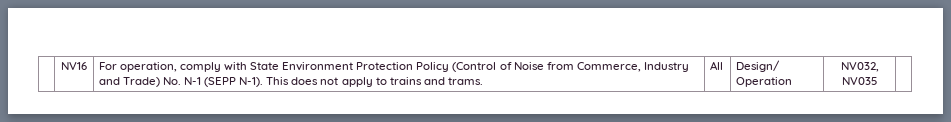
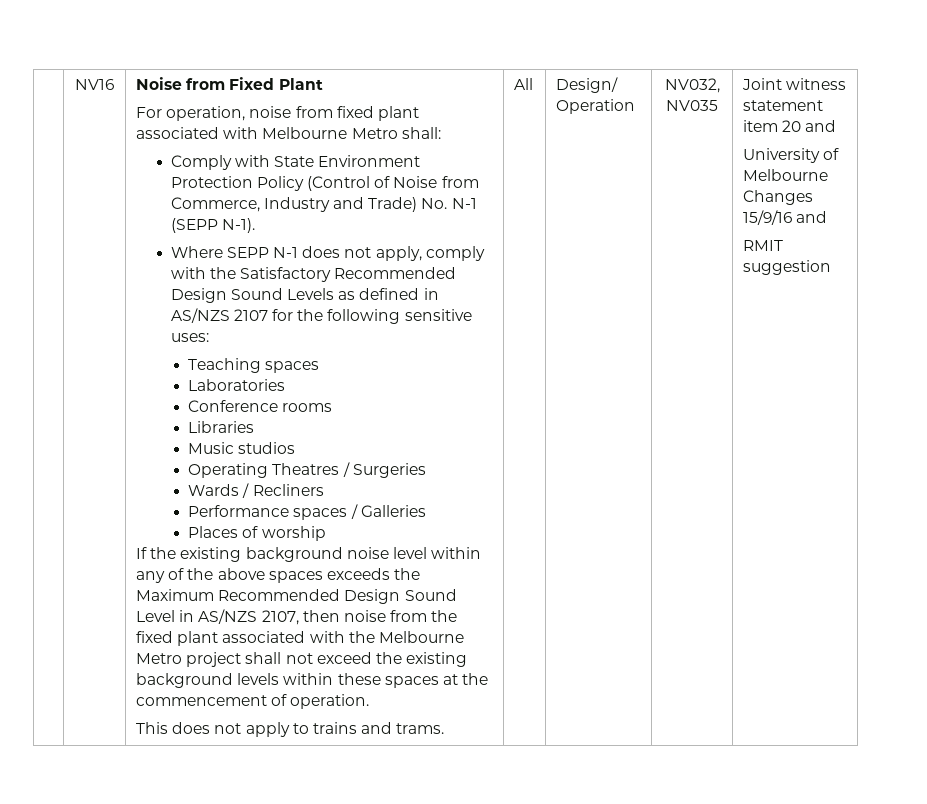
[98,62,221,72] For operation, comply -> [136,77,323,90] [136,106,420,121] [136,127,441,139] [170,155,232,170] Noise from Fixed Plant // For operation, noise from fixed plant associated with Melbourne Metro shall: // Comply
(264, 82) none -> [170,246,485,261] [170,267,457,282] [170,288,439,303] [170,308,472,324] [170,333,209,342] [188,358,320,373] [188,379,286,391] [188,400,333,412] [188,421,255,433] [188,442,296,454] [188,462,426,478] [188,483,324,498] [188,504,426,520] [188,526,326,541] [136,547,482,562] [136,568,421,583] [136,589,457,604] [136,609,458,625] [136,631,465,646] [136,652,468,667] [136,673,489,688] [136,694,370,709] // Where SEPP N-1 does not apply, comply with the Satisfactory Recommended Design Sound Levels as defined in AS/NZS 2107 for the following sensitive uses: // Teaching spaces // Laboratories // Conference rooms // Libraries // Music studios // Operating Theatres / Surgeries // Wards / Recliners // Performance spaces / Galleries // Places of worship // If the existing background noise level within any of the above spaces exceeds the Maximum Recommended Design Sound Level in AS/NZS 2107, then noise from the fixed plant associated with the Melbourne Metro project shall not exceed the existing background levels within these spaces at the commencement of operation. //
(878, 81) none -> [742,78,847,90] [743,100,824,111] [743,120,837,132] [743,148,840,163] [743,169,829,181] [743,190,814,205] [743,210,828,225] [743,240,784,251] [743,260,832,275] Joint witness statement item 20 and // University of Melbourne Changes 15/9/16 and // RMIT suggestion

